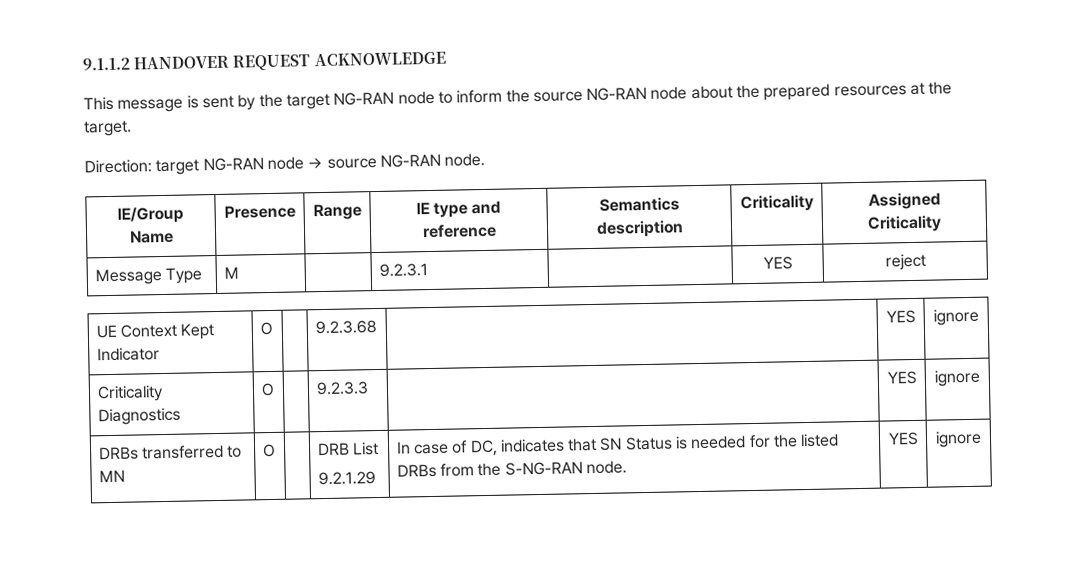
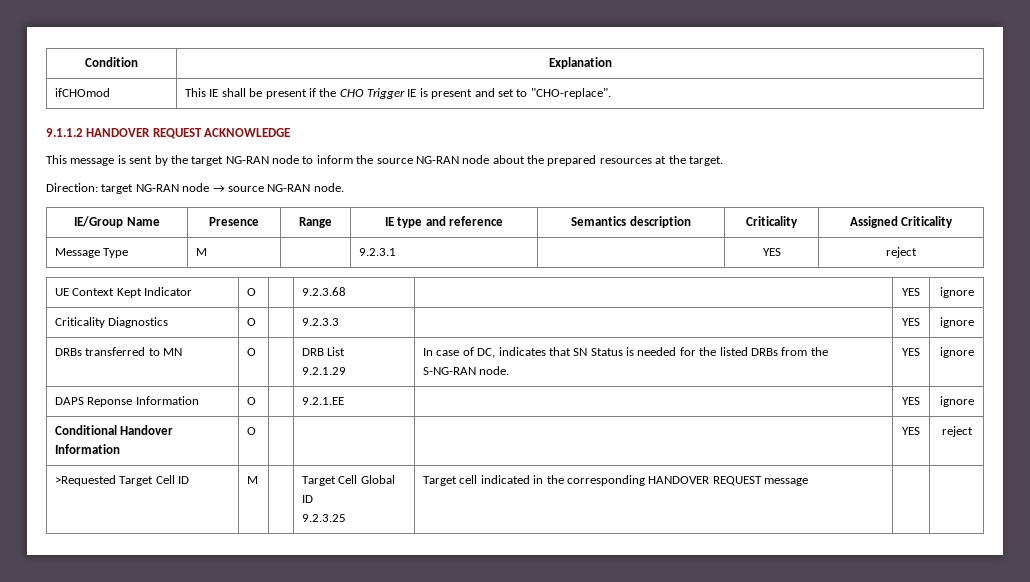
(82, 64) none -> [85,57,138,67] [548,57,612,69] [55,88,111,97] [185,88,611,99] Condition | Explanation // ifCHOmod | This IE shall be present if the CHO Trigger IE is present and set to "CHO-replace". //
(982, 439) none -> [55,396,199,407] [247,397,257,405] [302,397,345,405] [902,397,920,405] [939,396,974,407] [55,425,174,435] [55,444,121,454] [247,427,257,435] [902,427,920,435] [941,426,973,437] [55,475,190,486] [247,476,259,484] [302,475,395,486] [302,495,314,503] [302,514,347,522] [423,475,809,486] // DAPS Reponse Information | O | | 9.2.1.EE | | YES | ignore // Conditional Handover Information | O | | | | YES | reject // >Requested Target Cell ID | M | | Target Cell Global ID // 9.2.3.25 | Target cell indicated in the corresponding HANDOVER REQUEST message | |

